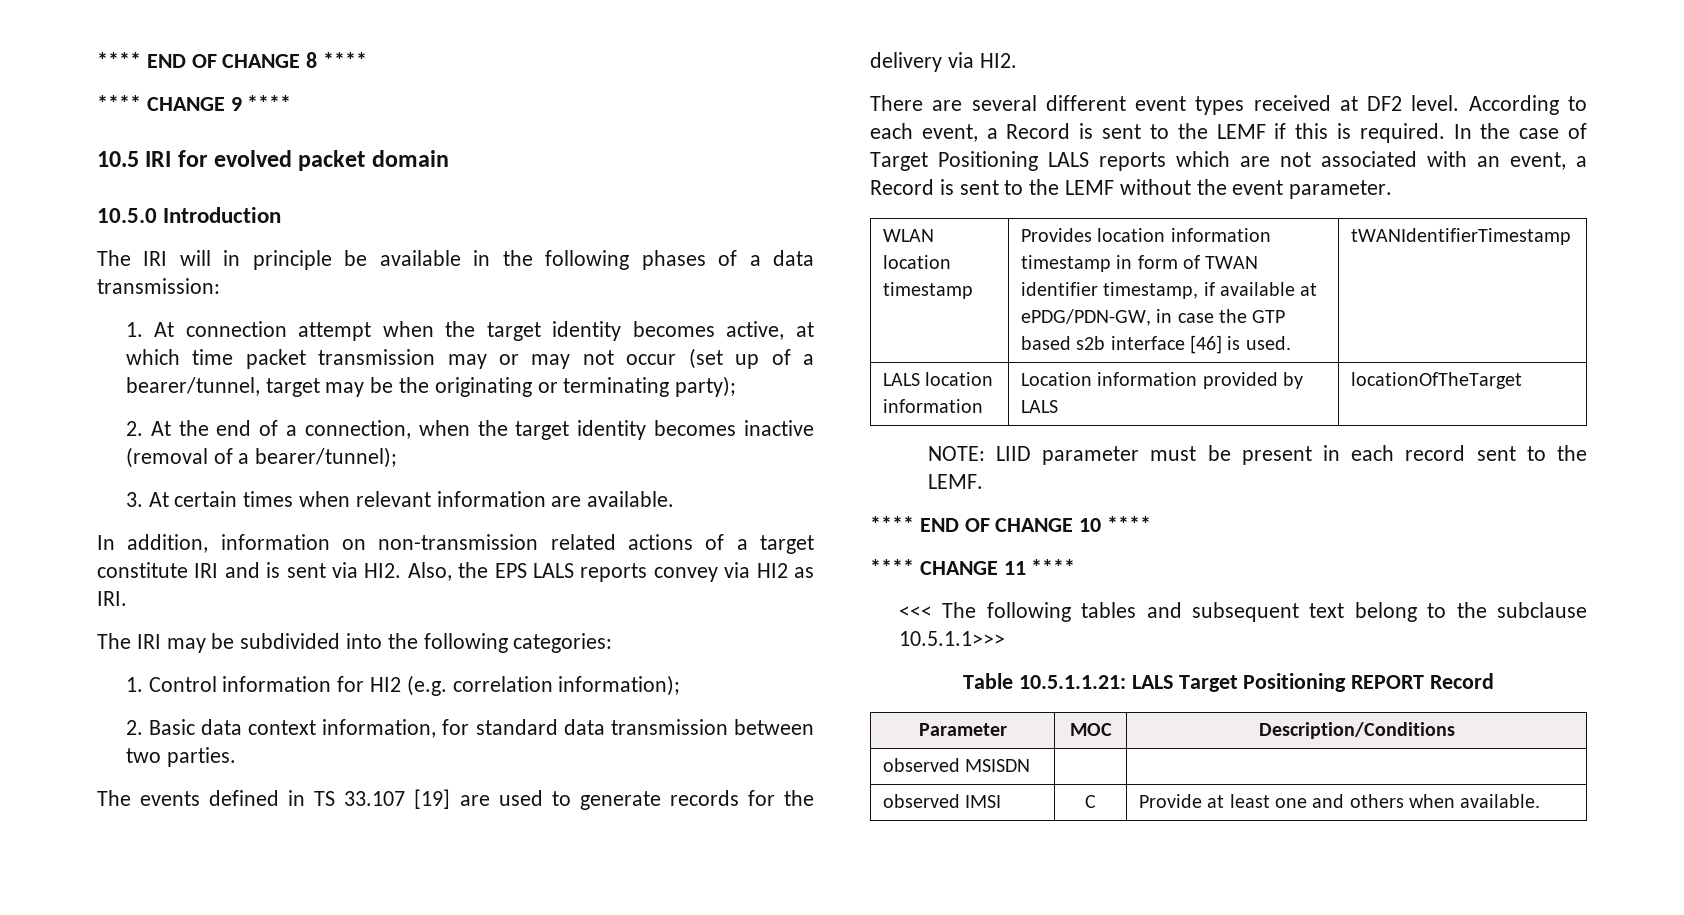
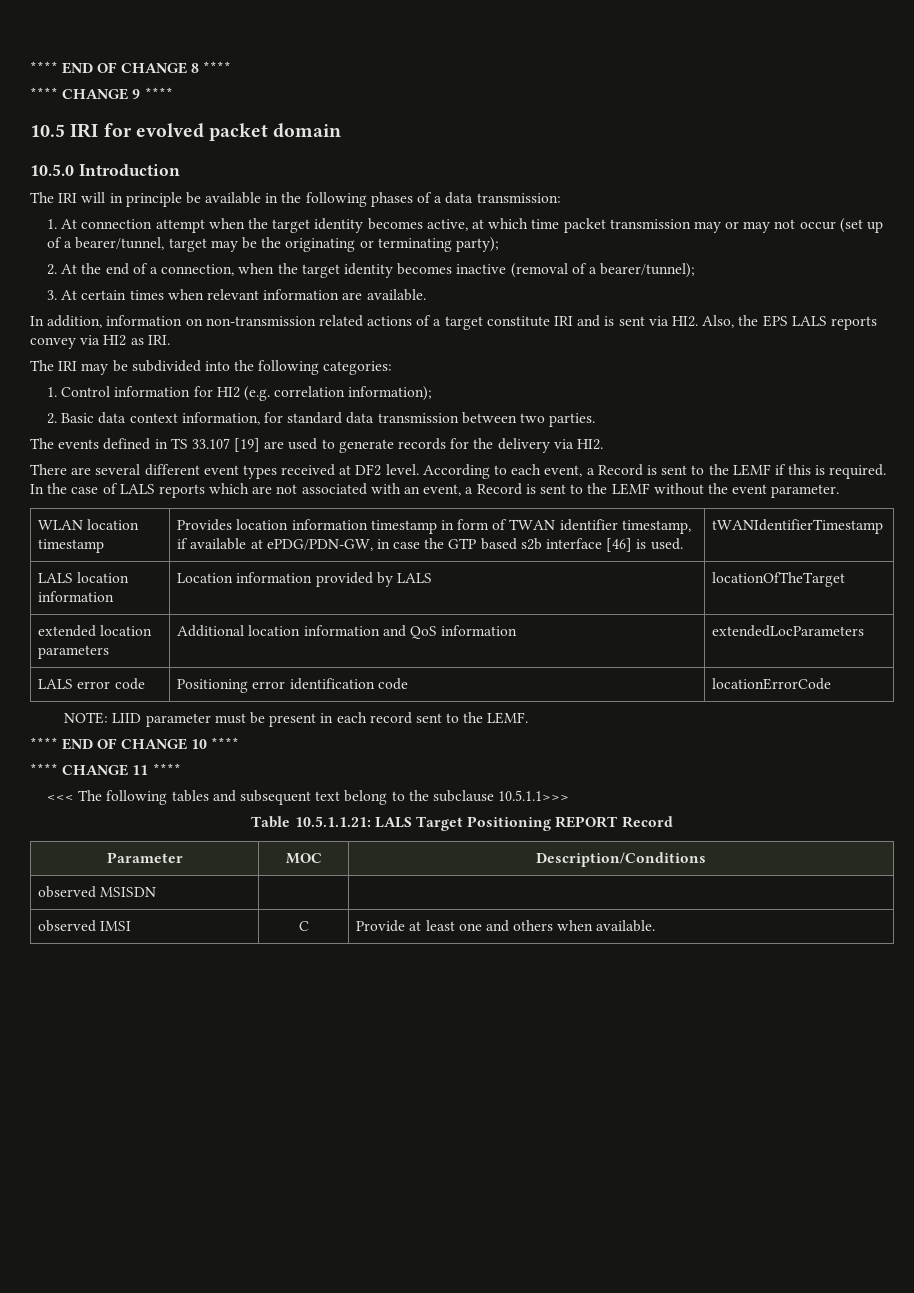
[870,151,1038,171] Target Positioning -> (118, 488) none
(1523, 380) none -> [38,625,153,637] [38,645,110,659] [177,625,518,639] [712,625,865,637] [38,678,145,690] [177,678,408,693] [712,678,832,690] // extended location parameters | Additional location information and QoS information | extendedLocParameters // LALS error code | Positioning error identification code | locationErrorCode

